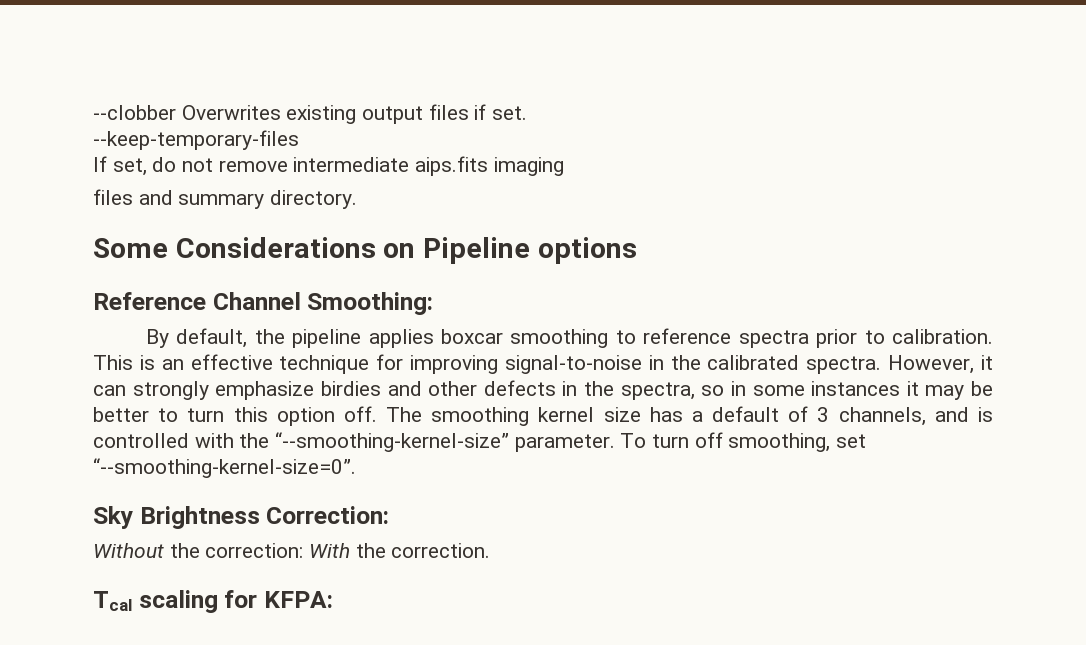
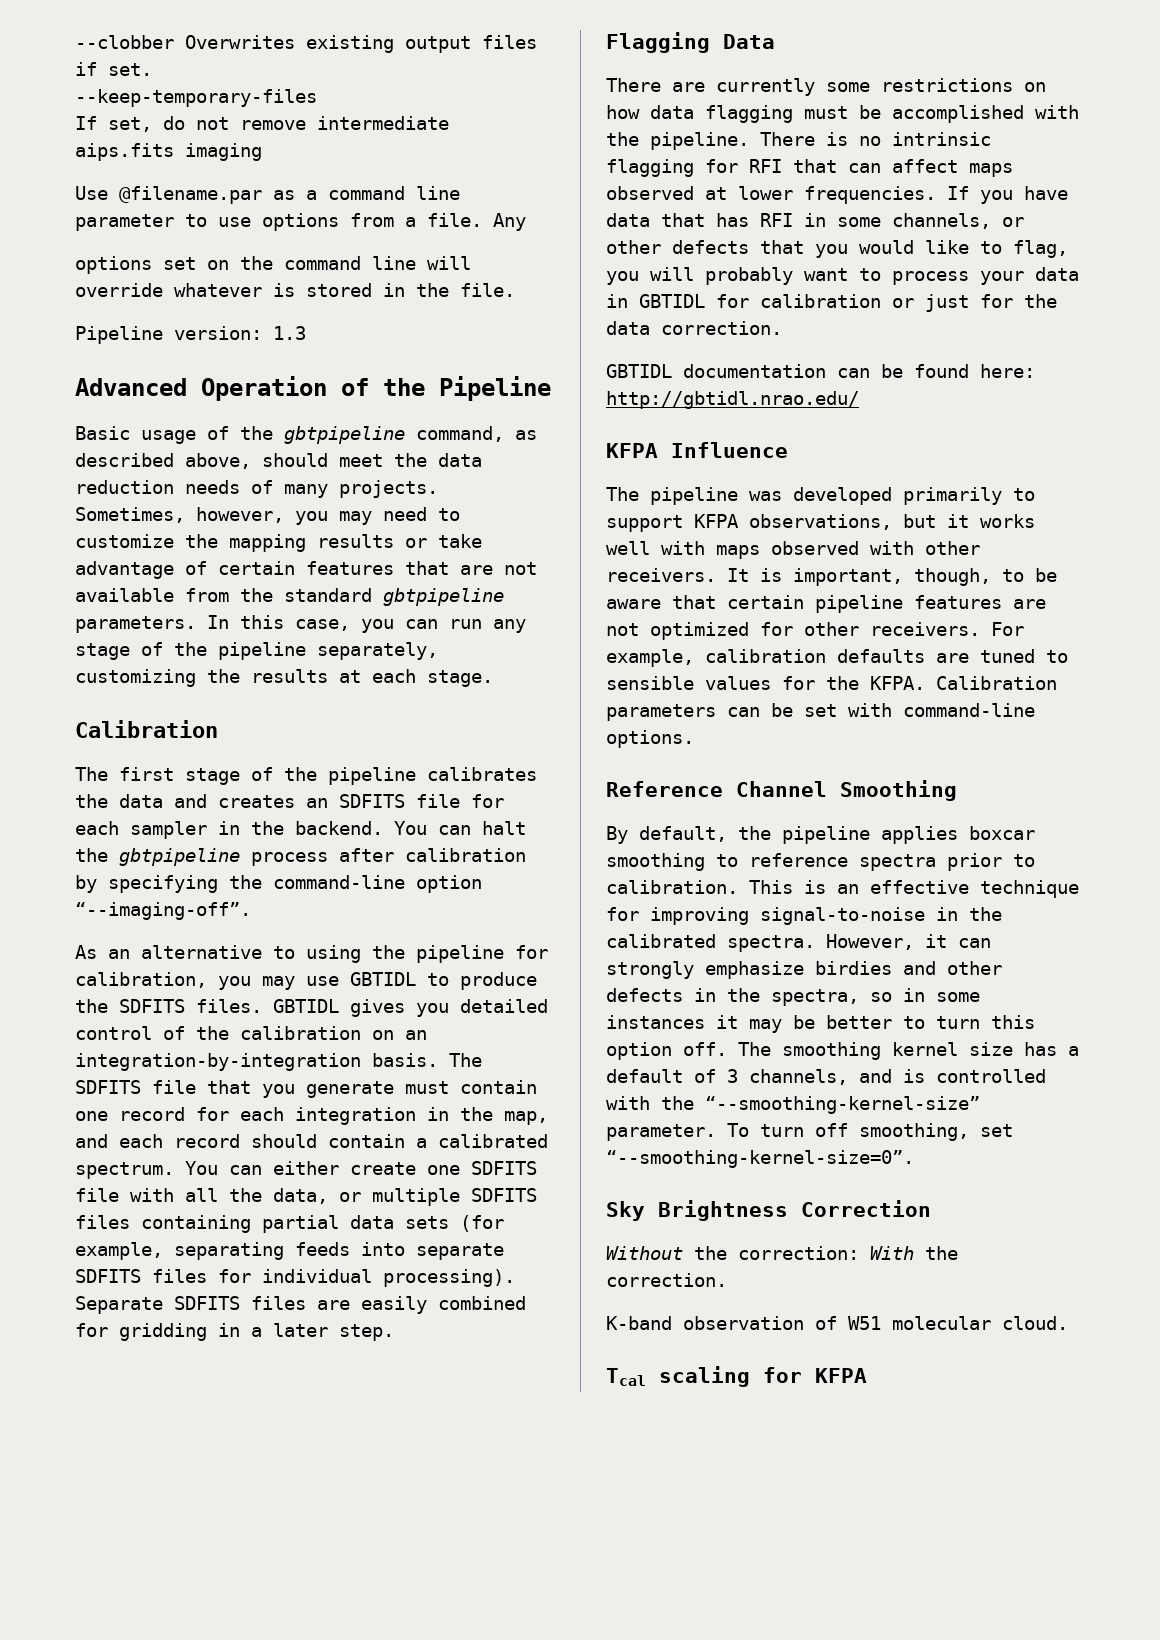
[93,189,358,209] [93,237,637,264] files and summary directory. // Some Considerations on Pipeline options -> [75,186,460,204] [75,213,526,231] [75,256,471,274] [75,283,515,297] [75,326,306,344] [75,376,551,401] [75,426,537,444] [75,453,482,469] [75,480,438,498] [75,507,460,525] [75,534,482,552] [75,561,537,579] [75,588,504,606] [75,615,526,633] [75,642,438,660] [75,669,493,687] [75,720,218,738] [75,767,537,785] [75,794,504,808] [75,821,526,839] [75,848,526,866] [75,875,482,893] [75,902,251,920] [75,945,548,963] [75,972,537,990] [75,999,548,1017] [75,1026,427,1040] [75,1053,482,1071] [75,1080,537,1098] [75,1107,548,1125] [75,1134,548,1148] [75,1161,537,1179] [75,1188,537,1206] [75,1215,504,1233] [75,1242,504,1260] [75,1269,515,1287] [75,1296,526,1314] [75,1323,394,1341] [606,32,775,53] [606,78,1046,96] [606,105,1079,123] [606,132,991,150] [606,159,1013,177] [606,186,1068,204] [606,213,1024,229] [606,240,1068,258] [606,267,1079,285] [606,294,1057,312] [606,321,782,335] [606,364,1035,378] [606,391,859,409] [606,442,788,458] [606,487,1035,505] [606,514,1035,532] [606,541,980,559] [606,568,1057,586] [606,595,1046,613] [606,622,1024,640] [606,649,1068,667] [606,676,1057,690] [606,703,1035,721] [606,730,694,748] Use @filename.par as a command line parameter to use options from a file. Any // options set on the command line will override whatever is stored in the file. // Pipeline version: 1.3 // Advanced Operation of the Pipeline // Basic usage of the gbtpipeline command, as described above, should meet the data reduction needs of many projects. Sometimes, however, you may need to customize the mapping results or take advantage of certain features that are not available from the standard gbtpipeline parameters. In this case, you can run any stage of the pipeline separately, customizing the results at each stage. // Calibration // The first stage of the pipeline calibrates the data and creates an SDFITS file for each sampler in the backend. You can halt the gbtpipeline process after calibration by specifying the command-line option “--imaging-off”. // As an alternative to using the pipeline for calibration, you may use GBTIDL to produce the SDFITS files. GBTIDL gives you detailed control of the calibration on an integration-by-integration basis. The SDFITS file that you generate must contain one record for each integration in the map, and each record should contain a calibrated spectrum. You can either create one SDFITS file with all the data, or multiple SDFITS files containing partial data sets (for example, separating feeds into separate SDFITS files for individual processing). Separate SDFITS files are easily combined for gridding in a later step. // Flagging Data // There are currently some restrictions on how data flagging must be accomplished with the pipeline. There is no intrinsic flagging for RFI that can affect maps observed at lower frequencies. If you have data that has RFI in some channels, or other defects that you would like to flag, you will probably want to process your data in GBTIDL for calibration or just for the data correction. // GBTIDL documentation can be found here: http://gbtidl.nrao.edu/ // KFPA Influence // The pipeline was developed primarily to support KFPA observations, but it works well with maps observed with other receivers. It is important, though, to be aware that certain pipeline features are not optimized for other receivers. For example, calibration defaults are tuned to sensible values for the KFPA. Calibration parameters can be set with command-line options.
[307,292,434,315] Smoothing: -> [840,780,957,801] Smoothing
[266,506,390,524] Correction: -> [801,1200,931,1217] Correction
(491, 550) none -> [606,1316,1068,1330] // K-band observation of W51 molecular cloud.
[263,591,333,608] KFPA: -> [815,1368,867,1383] KFPA

